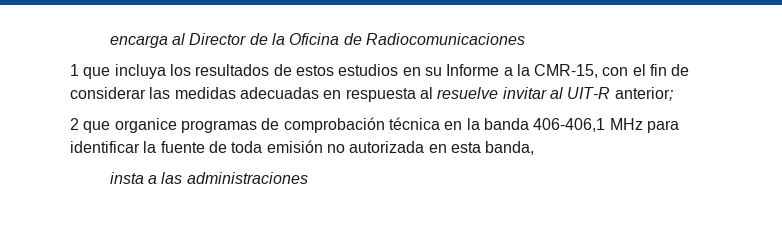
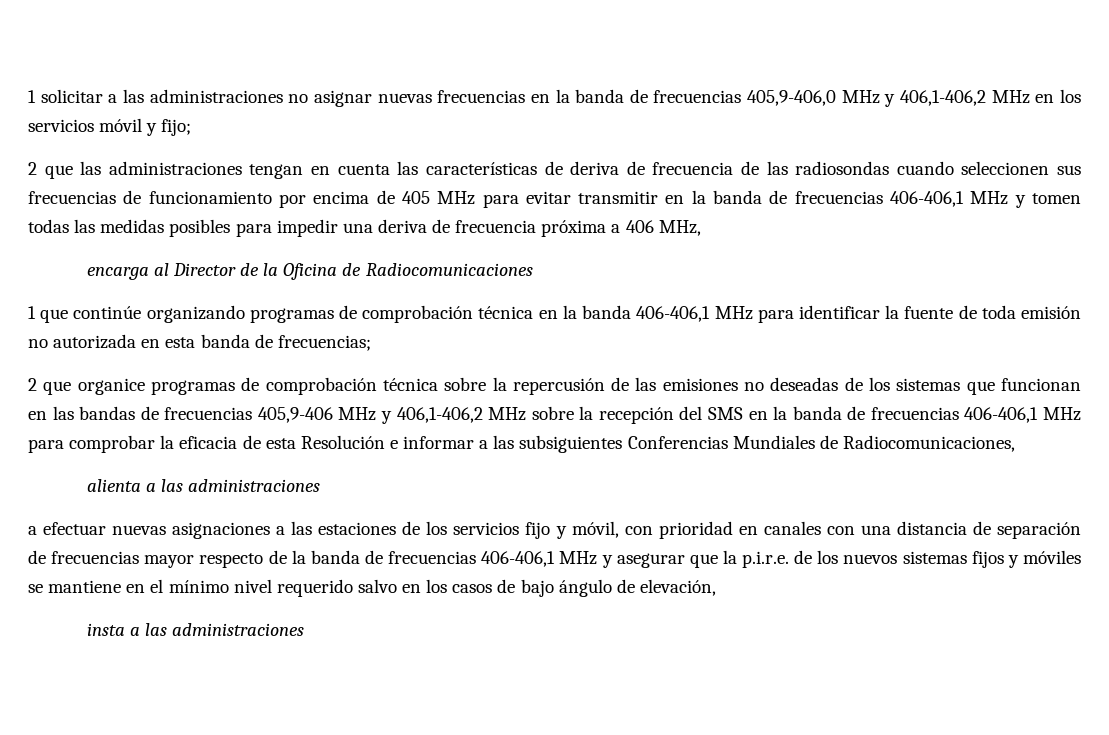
(109, 41) none -> [28,89,1081,107] [28,118,192,136] [28,161,1081,179] [28,190,1081,208] [28,219,701,237] 1 solicitar a las administraciones no asignar nuevas frecuencias en la banda de frecuencias 405,9-406,0 MHz y 406,1-406,2 MHz en los servicios móvil y fijo; // 2 que las administraciones tengan en cuenta las características de deriva de frecuencia de las radiosondas cuando seleccionen sus frecuencias de funcionamiento por encima de 405 MHz para evitar transmitir en la banda de frecuencias 406-406,1 MHz y tomen todas las medidas posibles para impedir una deriva de frecuencia próxima a 406 MHz, //
[114,64,690,79] [70,87,673,102] [70,118,177,133] incluya los resultados de estos estudios en su Informe a la CMR-15, con el fin de considerar las medidas adecuadas en respuesta al resuelve invitar al UIT-R anterior; // 2 que organice -> [73,305,245,323] continúe organizando
[485,141,535,155] banda, -> [200,334,371,351] [28,377,1081,395] [28,406,1081,424] [28,435,1015,453] [86,479,321,492] [28,521,1081,539] [28,550,1081,568] [28,579,716,597] banda de frecuencias; // 2 que organice programas de comprobación técnica sobre la repercusión de las emisiones no deseadas de los sistemas que funcionan en las bandas de frecuencias 405,9-406 MHz y 406,1-406,2 MHz sobre la recepción del SMS en la banda de frecuencias 406-406,1 MHz para comprobar la eficacia de esta Resolución e informar a las subsiguientes Conferencias Mundiales de Radiocomunicaciones, // alienta a las administraciones // a efectuar nuevas asignaciones a las estaciones de los servicios fijo y móvil, con prioridad en canales con una distancia de separación de frecuencias mayor respecto de la banda de frecuencias 406-406,1 MHz y asegurar que la p.i.r.e. de los nuevos sistemas fijos y móviles se mantiene en el mínimo nivel requerido salvo en los casos de bajo ángulo de elevación,

